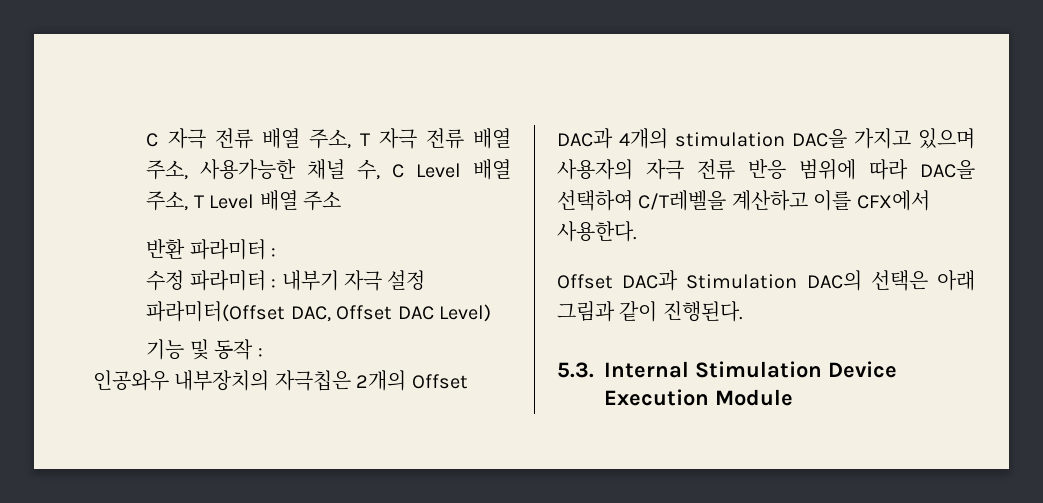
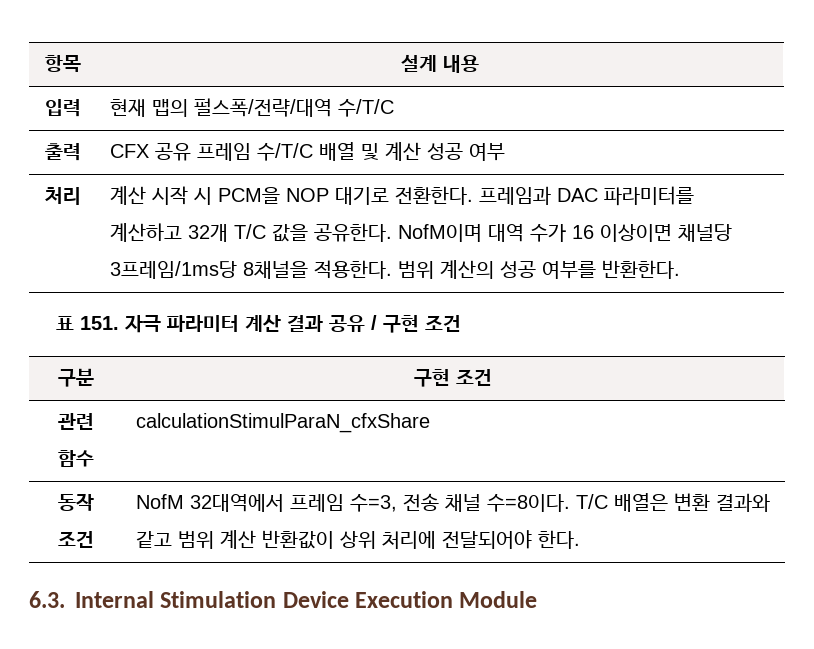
[146,128,512,149] [146,159,512,180] [146,190,342,211] [146,239,277,260] [146,270,426,291] [146,301,492,322] [146,339,263,360] [93,370,468,391] [557,128,975,149] [557,159,975,180] [557,190,930,211] [557,221,637,242] [557,270,975,291] [557,301,743,322] [557,362,594,378] C 자극 전류 배열 주소, T 자극 전류 배열 주소, 사용가능한 채널 수, C Level 배열 주소, T Level 배열 주소 // 반환 파라미터 : // 수정 파라미터 : 내부기 자극 설정 파라미터(Offset DAC, Offset DAC Level) // 기능 및 동작 : // 인공와우 내부장치의 자극칩은 2개의 Offset DAC과 4개의 stimulation DAC을 가지고 있으며 사용자의 자극 전류 반응 범위에 따라 DAC을 선택하여 C/T레벨을 계산하고 이를 CFX에서 사용한다. // Offset DAC과 Stimulation DAC의 선택은 아래 그림과 같이 진행된다. // 5.3. -> [44,55,81,72] [400,54,479,73] [44,99,81,117] [109,98,394,117] [44,143,81,161] [109,142,505,161] [44,187,81,205] [109,186,694,206] [109,223,732,242] [109,260,680,279] [56,315,462,333] [57,368,94,387] [414,369,492,387] [57,413,94,430] [57,450,94,467] [135,413,430,433] [57,493,94,511] [57,531,94,548] [135,493,770,512] [135,530,580,549] [29,591,65,608] 항목 | 설계 내용 // 입력 | 현재 맵의 펄스폭/전략/대역 수/T/C // 출력 | CFX 공유 프레임 수/T/C 배열 및 계산 성공 여부 // 처리 | 계산 시작 시 PCM을 NOP 대기로 전환한다. 프레임과 DAC 파라미터를 계산하고 32개 T/C 값을 공유한다. NofM이며 대역 수가 16 이상이면 채널당 3프레임/1ms당 8채널을 적용한다. 범위 계산의 성공 여부를 반환한다. // 표 151. 자극 파라미터 계산 결과 공유 / 구현 조건 // 구분 | 구현 조건 // 관련 함수 | calculationStimulParaN_cfxShare // 동작 조건 | NofM 32대역에서 프레임 수=3, 전송 채널 수=8이다. T/C 배열은 변환 결과와 같고 범위 계산 반환값이 상위 처리에 전달되어야 한다. // 6.3.

